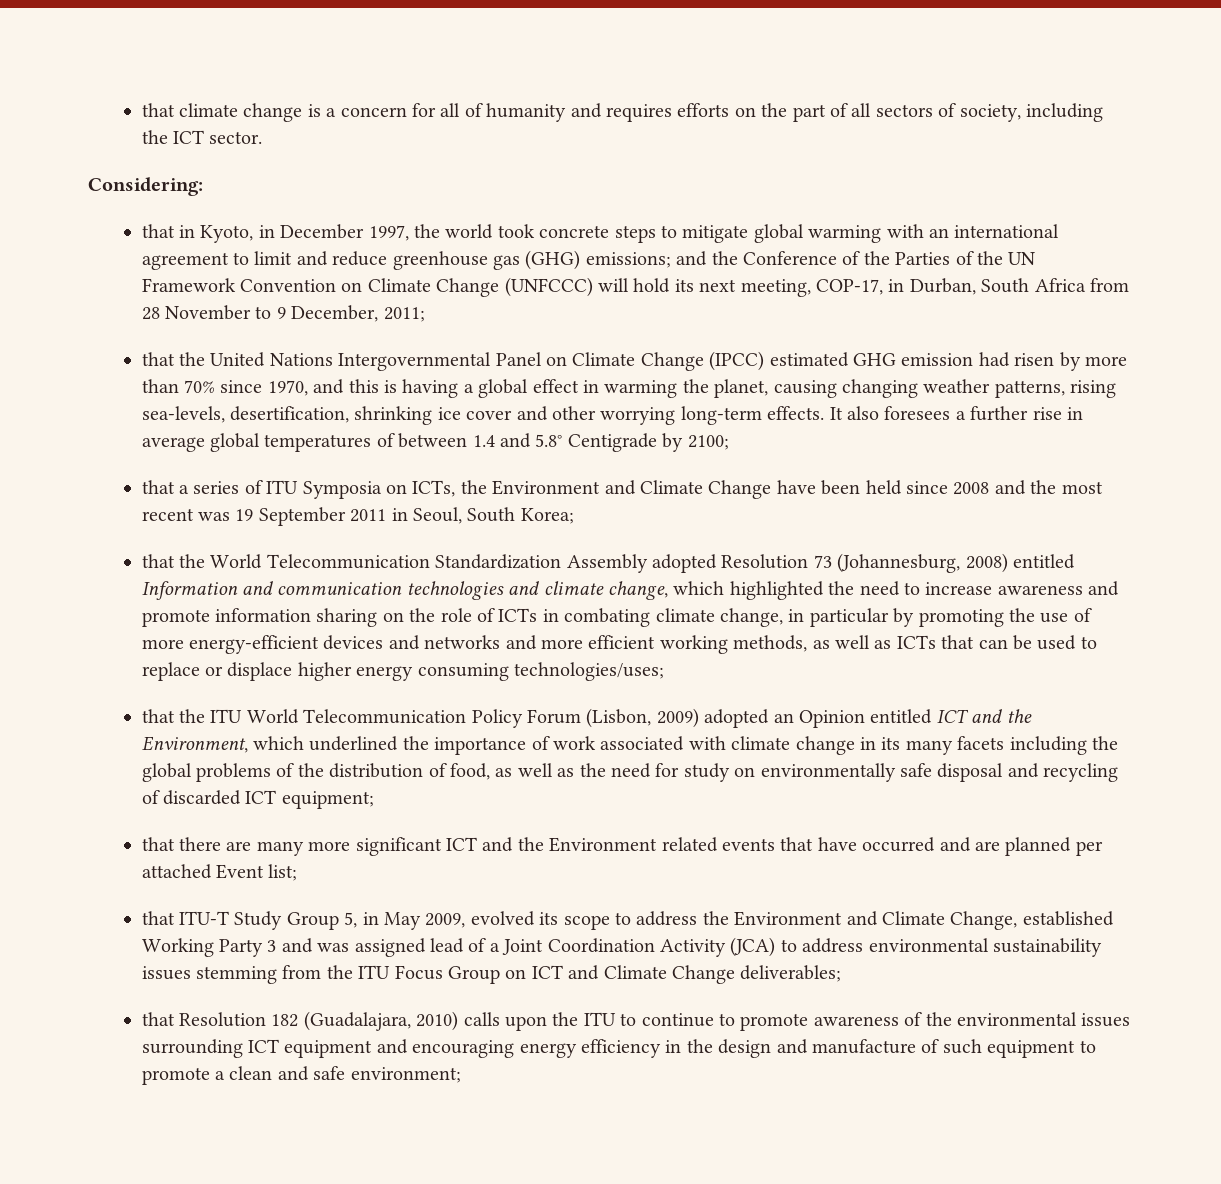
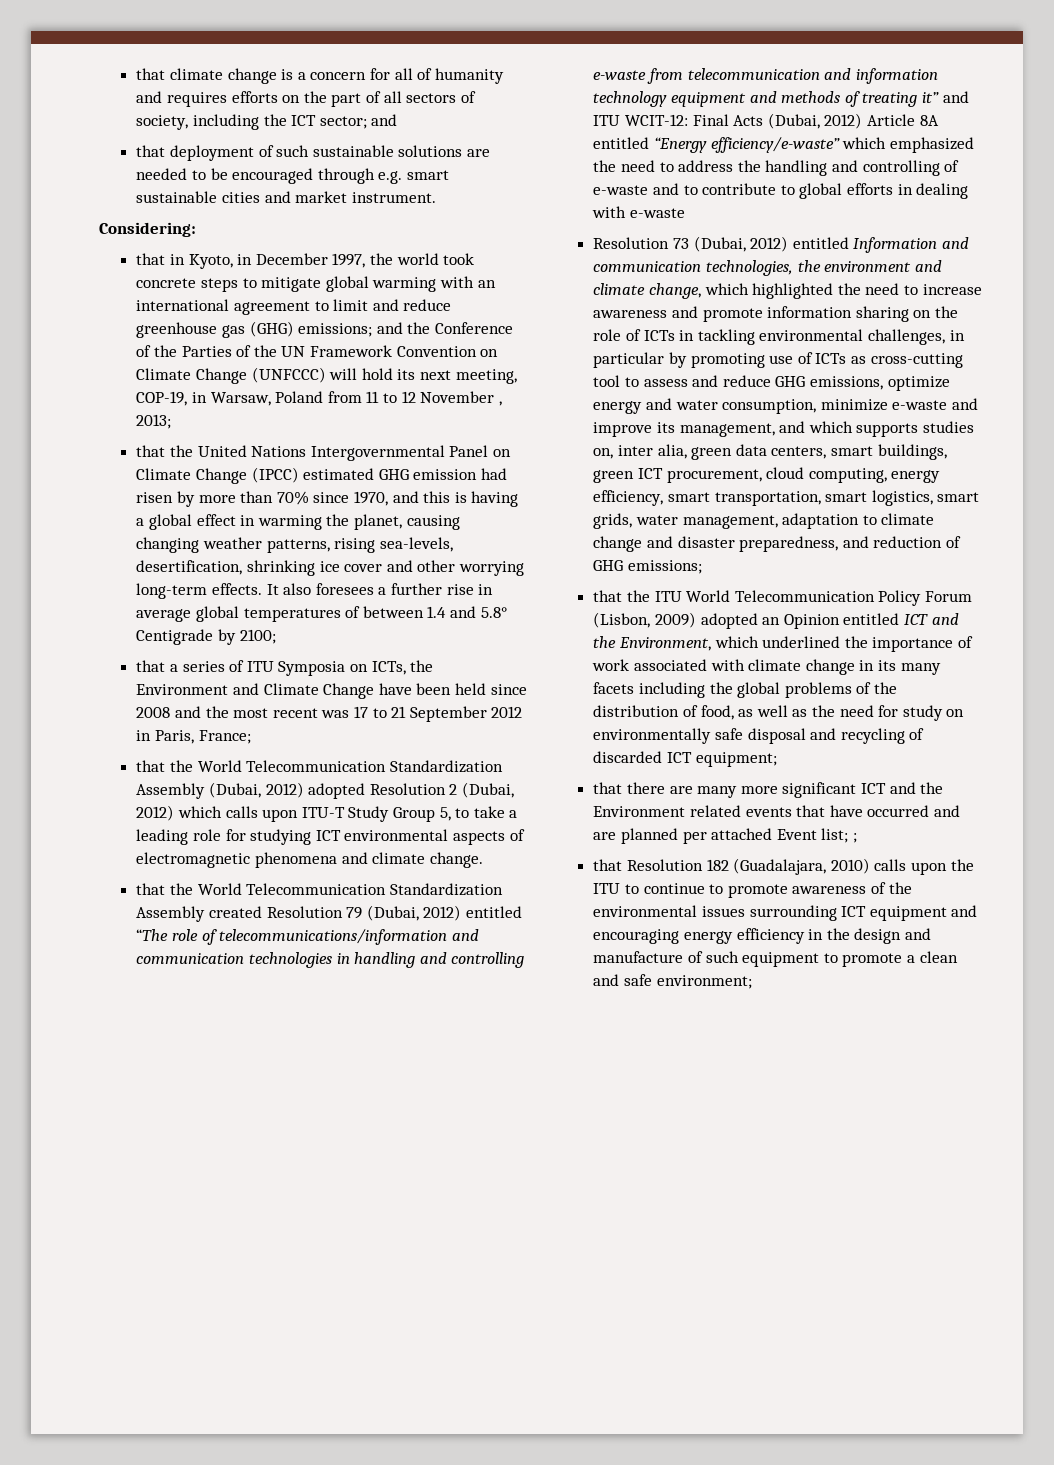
[209,131,263,144] sector. -> [319,114,398,129] [136,145,490,161] [136,168,449,184] [136,191,436,203] sector; and // that deployment of such sustainable solutions are needed to be encouraged through e.g. smart sustainable cities and market instrument.
[816,278,1130,295] [141,305,425,322] COP-17, in Durban, South Africa from 28 November to 9 December, 2011; -> [136,391,502,406] [136,414,172,429] COP-19, in Warsaw, Poland from 11 to 12 November , 2013;
[235,507,574,526] [141,553,1008,573] 19 September 2011 in Seoul, South Korea; // that the World Telecommunication Standardization Assembly adopted Resolution 73 (Johannesburg, 2008) -> [353,706,523,722] [136,730,251,744] [136,760,503,773] [136,782,514,799] [136,805,518,822] [136,829,525,845] [136,852,483,868] [136,883,503,896] [136,905,522,922] [136,929,479,945] [136,952,525,968] [593,68,938,84] [593,91,969,107] [593,113,939,129] [593,137,974,153] [593,160,960,176] [593,183,969,199] [592,206,686,218] [593,236,789,252] 17 to 21 September 2012 in Paris, France; // that the World Telecommunication Standardization Assembly (Dubai, 2012) adopted Resolution 2 (Dubai, 2012) which calls upon ITU-T Study Group 5, to take a leading role for studying ICT environmental aspects of electromagnetic phenomena and climate change. // that the World Telecommunication Standardization Assembly created Resolution 79 (Dubai, 2012) entitled “The role of telecommunications/information and communication technologies in handling and controlling e-waste from telecommunication and information technology equipment and methods of treating it” and ITU WCIT-12: Final Acts (Dubai, 2012) Article 8A entitled “Energy efficiency/e-waste” which emphasized the need to address the handling and controlling of e-waste and to contribute to global efforts in dealing with e-waste // Resolution 73 (Dubai, 2012)
[406,581,504,600] technologies -> [706,260,912,276] technologies, the environment
[564,608,784,627] combating climate change, -> [697,329,945,345] tackling environmental challenges,
[1009,608,1036,622] the -> (765, 360) none
[141,635,1097,654] [141,662,665,681] more energy-efficient devices and networks and more efficient working methods, as well as ICTs that can be used to replace or displace higher energy consuming technologies/uses; -> [815,353,963,368] [593,375,950,391] [593,398,978,414] [593,421,974,437] [593,444,947,460] [593,467,941,483] [593,490,980,506] [593,513,935,529] [593,536,961,552] [593,560,703,574] ICTs as cross-cutting tool to assess and reduce GHG emissions, optimize energy and water consumption, minimize e-waste and improve its management, and which supports studies on, inter alia, green data centers, smart buildings, green ICT procurement, cloud computing, energy efficiency, smart transportation, smart logistics, smart grids, water management, adaptation to climate change and disaster preparedness, and reduction of GHG emissions;
[141,911,1114,930] [141,937,1103,957] [141,965,842,984] // that ITU-T Study Group 5, in May 2009, evolved its scope to address the Environment and Climate Change, established Working Party 3 and was assigned lead of a Joint Coordination Activity (JCA) to address environmental sustainability issues stemming from the ITU Focus Group on ICT and Climate Change deliverables; -> [852,833,857,843] ;

